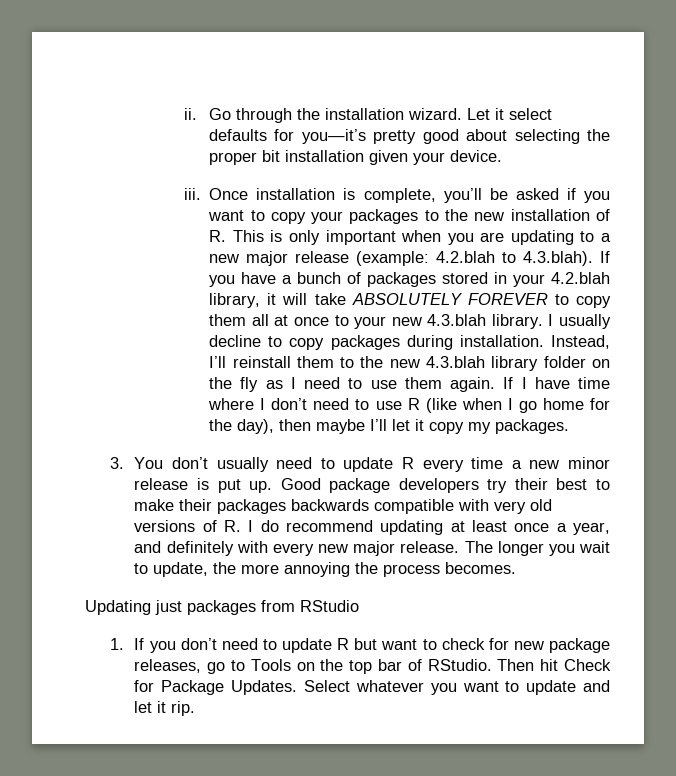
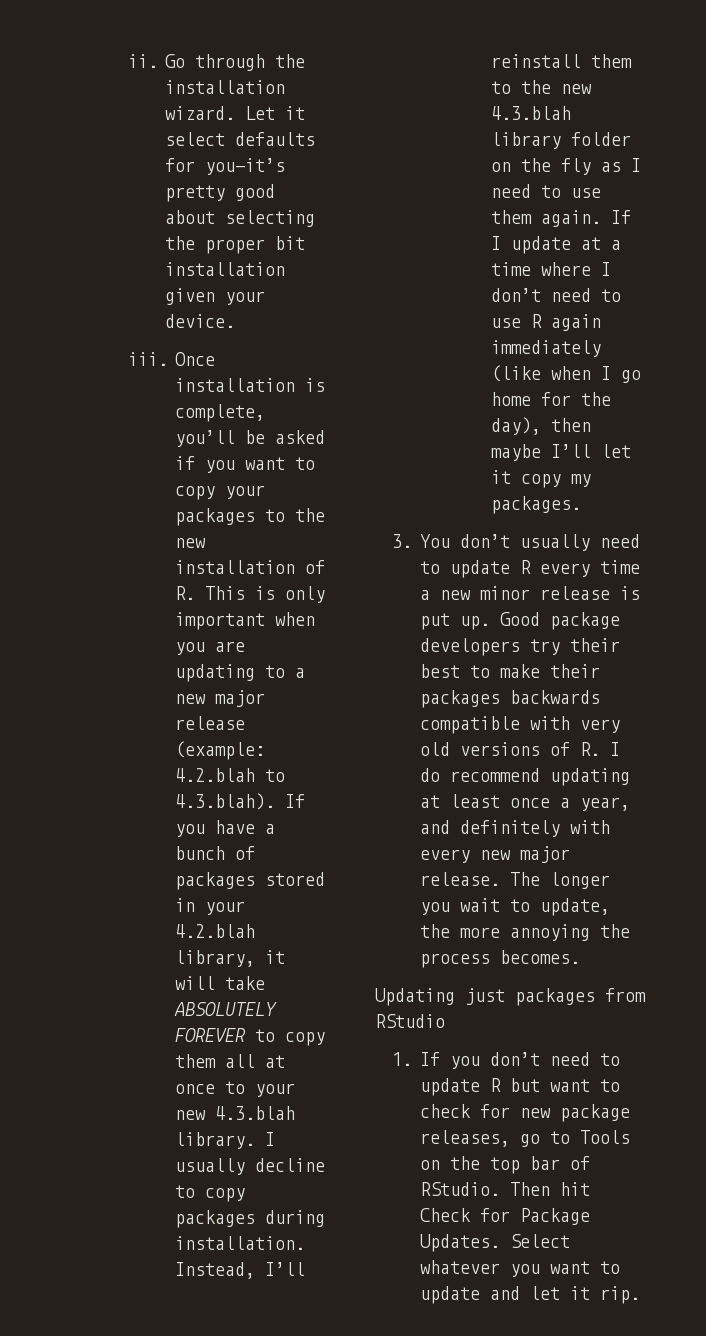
[534,377,570,389] have -> [511,236,622,254] update at a
(420, 404) none -> [551,314,602,331] [491,340,602,357] again immediately

